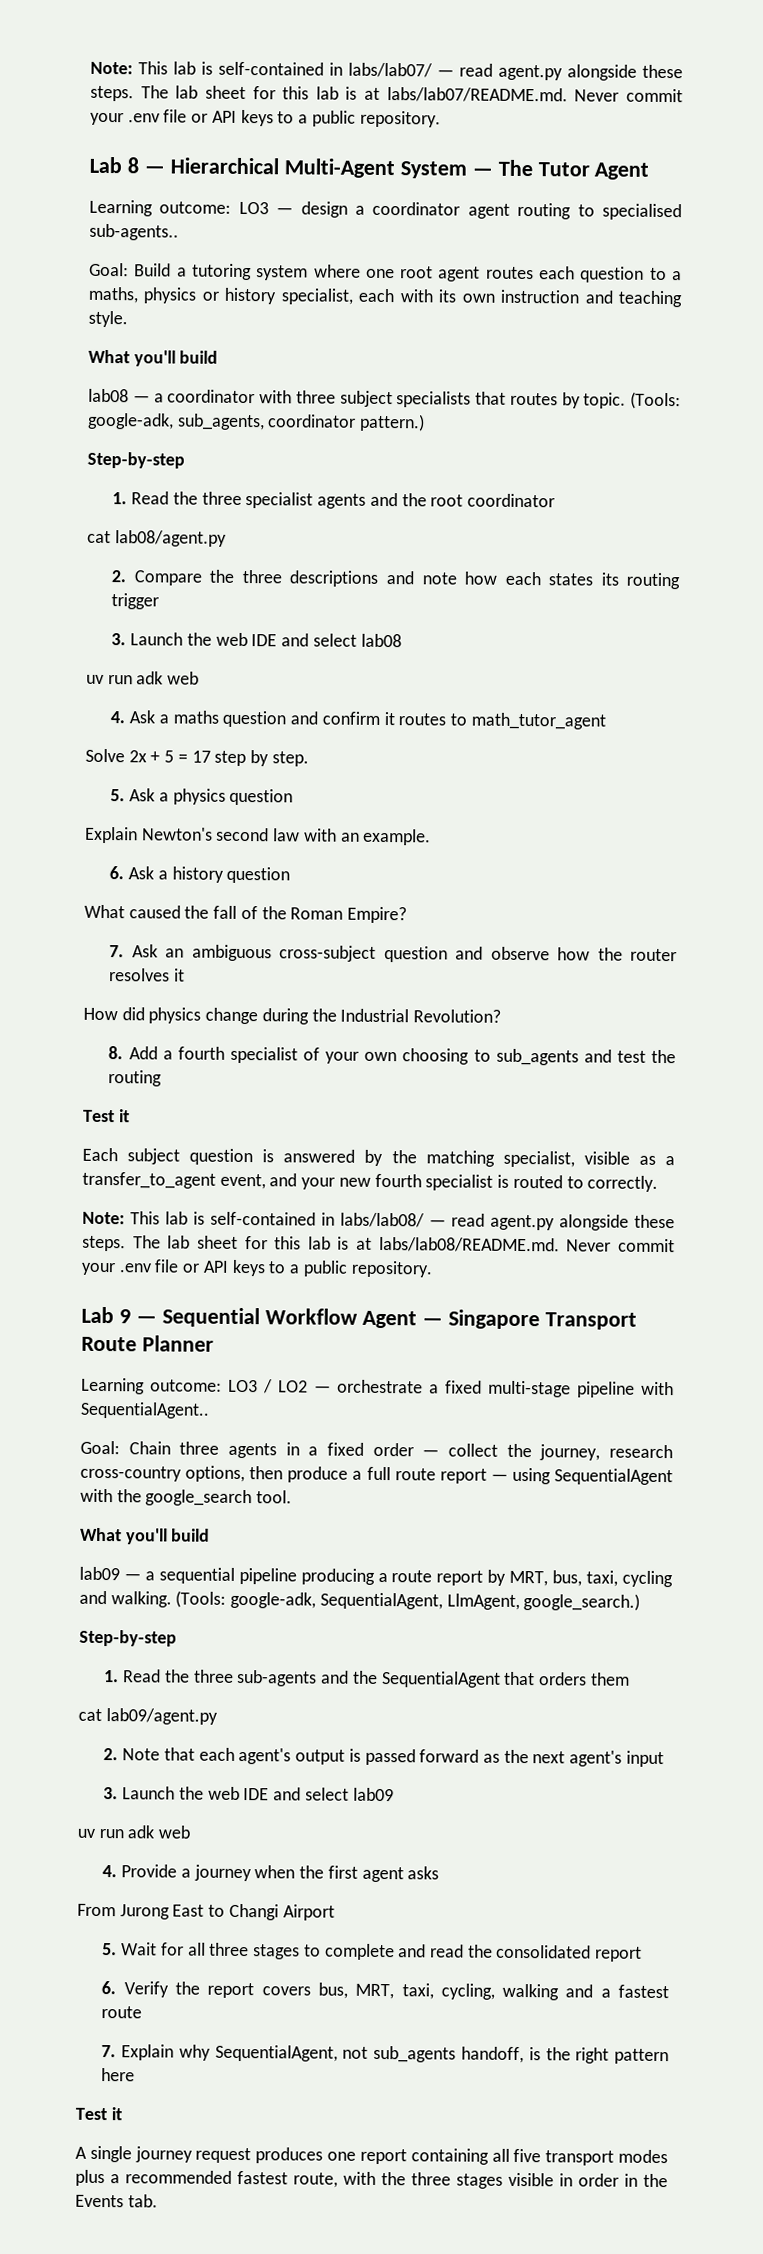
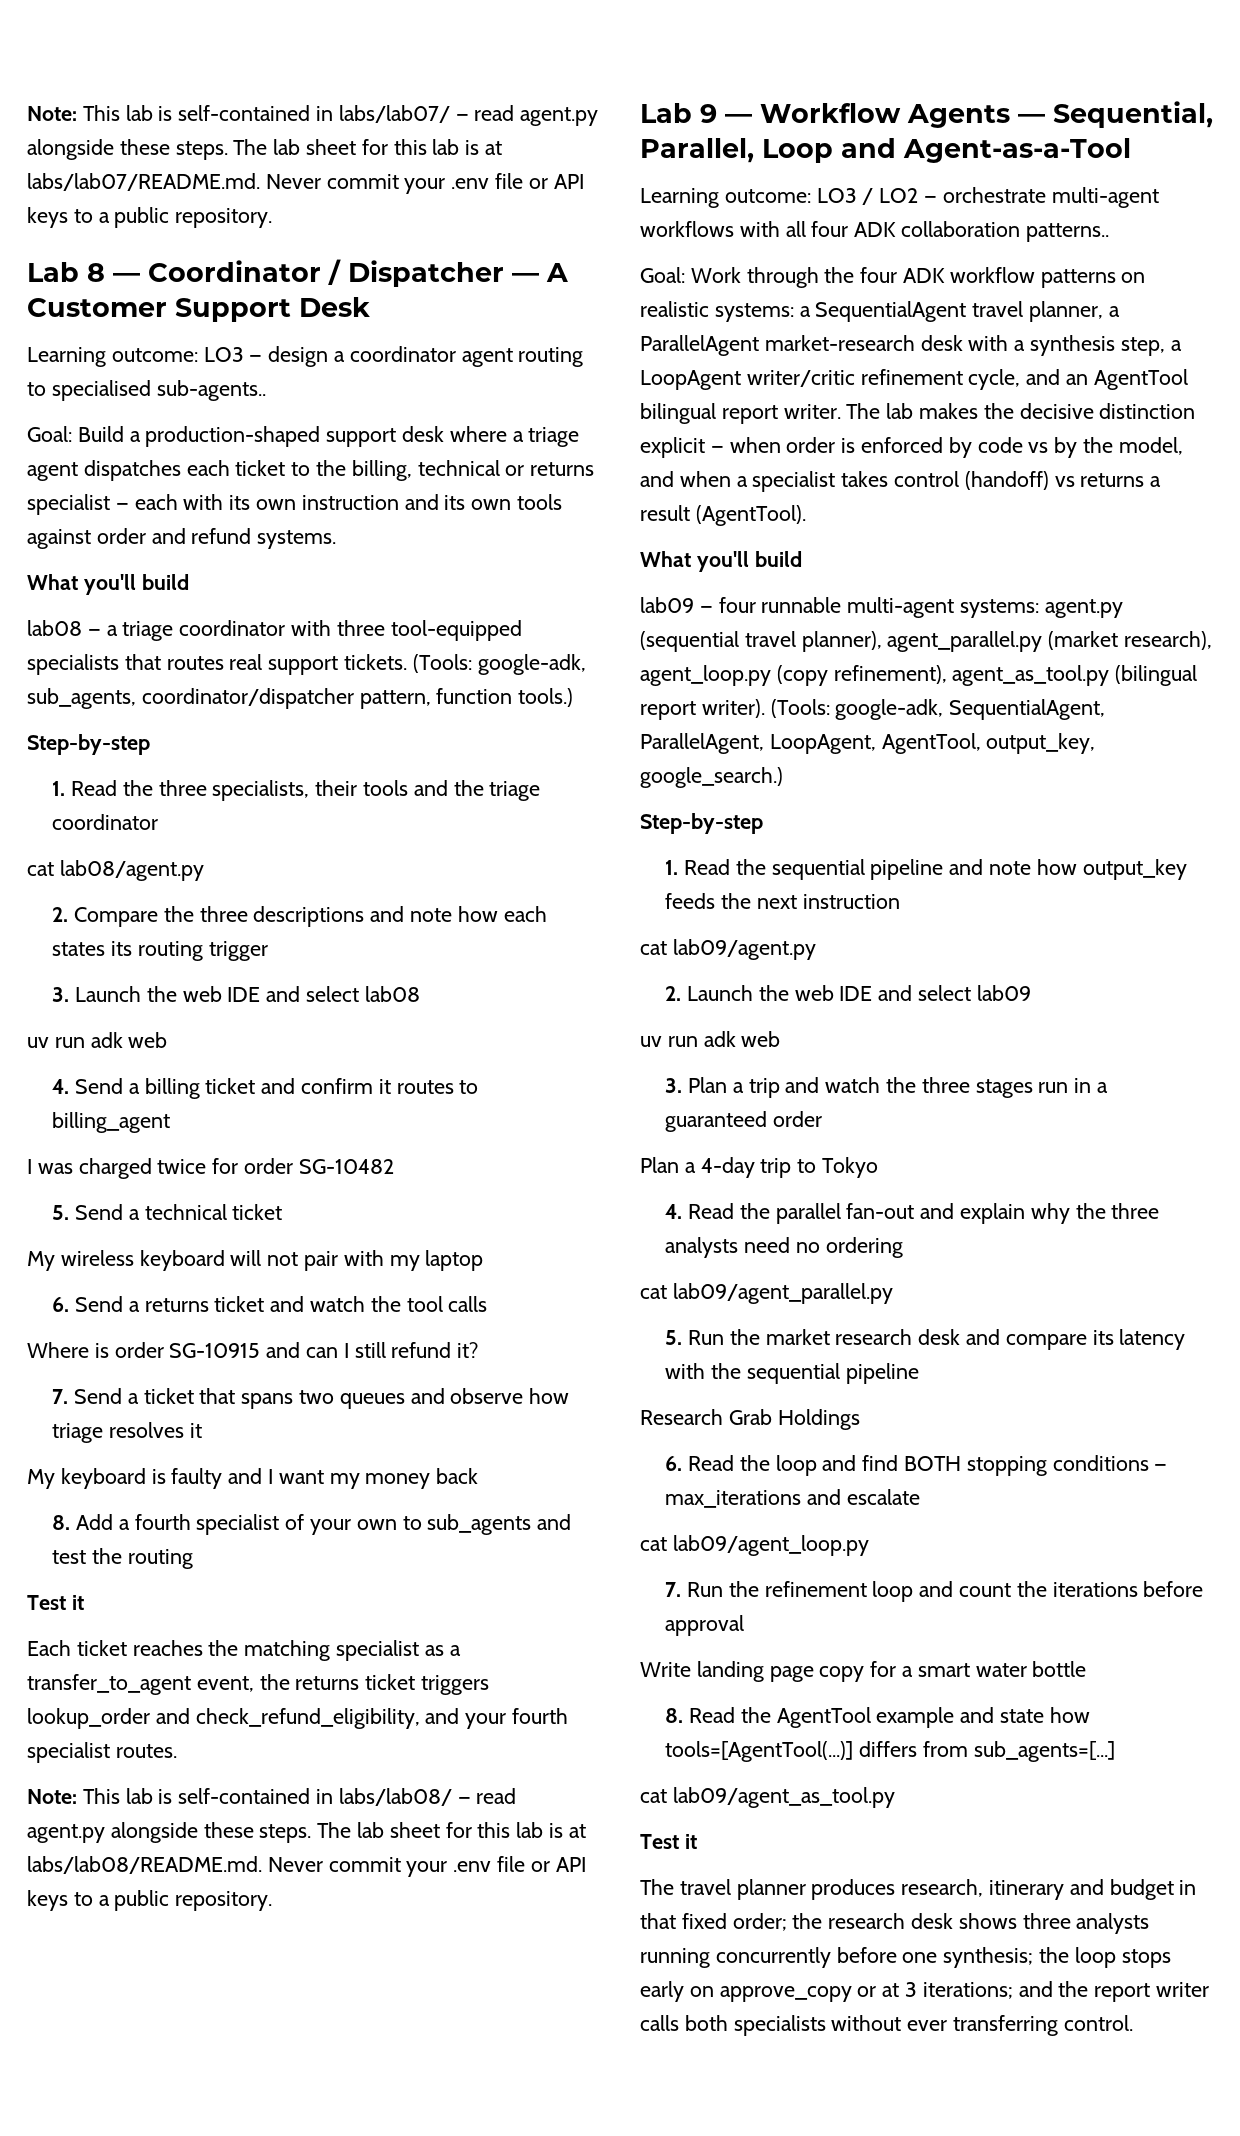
[169,157,650,180] Hierarchical Multi-Agent System — The Tutor Agent -> [148,259,568,287] [27,297,370,322] Coordinator / Dispatcher — A Customer Support Desk
[191,263,682,283] [88,286,353,305] tutoring system where one root agent routes each question to a maths, physics or history specialist, -> [145,426,580,447] [27,460,595,481] [27,494,129,515] production-shaped support desk where a triage agent dispatches each ticket to the billing, technical or returns specialist —
[618,290,682,308] [88,310,128,328] teaching style. -> [444,494,563,510] [27,528,337,549] its own tools against order and refund systems.
(164, 398) none -> [122,621,174,641] triage
[339,390,393,408] subject -> [390,620,522,641] tool-equipped
[561,391,681,410] [87,412,426,432] [87,451,185,469] [112,491,464,509] by topic. (Tools: google-adk, sub_agents, coordinator pattern.) // Step-by-step // 1. Read the three specialist agents and the root -> [229,654,586,675] [27,688,574,709] [27,734,150,755] [52,780,541,801] real support tickets. (Tools: google-adk, sub_agents, coordinator/dispatcher pattern, function tools.) // Step-by-step // 1. Read the three specialists, their tools and the triage
[129,710,287,728] Ask a maths question -> [74,1078,256,1099] Send a billing ticket
[470,712,606,730] [85,748,309,767] [110,788,294,806] [85,826,432,846] [109,866,291,884] [84,904,408,924] [109,944,448,963] math_tutor_agent // Solve 2x + 5 = 17 step by step. // 5. Ask a physics question // Explain Newton's second law with an example. // 6. Ask a history question // What caused the fall of the Roman Empire? // 7. Ask an ambiguous cross-subject question -> [52,1112,171,1133] [27,1158,394,1179] [52,1204,283,1220] [27,1250,484,1271] [52,1296,488,1312] [27,1342,479,1358] [52,1388,405,1409] billing_agent // I was charged twice for order SG-10482 // 5. Send a technical ticket // My wireless keyboard will not pair with my laptop // 6. Send a returns ticket and watch the tool calls // Where is order SG-10915 and can I still refund it? // 7. Send a ticket that spans two queues
[597,947,677,962] the router -> [52,1423,104,1443] triage
[83,1007,502,1025] How did physics change during the Industrial Revolution? -> [27,1468,479,1489] My keyboard is faulty and I want my money back
[402,1048,470,1065] choosing -> (397, 1524) none
[127,1148,675,1168] [82,1171,266,1190] subject question is answered by the matching specialist, visible as a transfer_to_agent event, -> [76,1640,461,1661] [27,1674,490,1695] [27,1708,420,1729] ticket reaches the matching specialist as a transfer_to_agent event, the returns ticket triggers lookup_order and check_refund_eligibility,
[338,1173,659,1192] new fourth specialist is routed to correctly. -> [512,1708,569,1724] [27,1742,177,1763] fourth specialist routes.
[161,1307,637,1330] [81,1335,214,1352] Sequential Workflow Agent — Singapore Transport Route Planner -> [760,101,1213,128] [640,138,1131,163] Workflow Agents — Sequential, Parallel, Loop and Agent-as-a-Tool
[429,1380,674,1398] [80,1401,210,1419] [80,1440,673,1461] [80,1465,674,1486] [80,1488,293,1507] a fixed multi-stage pipeline with SequentialAgent.. // Goal: Chain three agents in a fixed order — collect the journey, research cross-country options, then produce a full route report — using SequentialAgent with the google_search tool. -> [1051,187,1159,208] [640,221,1109,242] [640,267,1146,288] [640,301,1120,322] [640,335,1182,356] [640,369,1188,390] [640,403,1196,424] [640,437,1183,458] [640,471,1162,492] [640,505,806,526] multi-agent workflows with all four ADK collaboration patterns.. // Goal: Work through the four ADK workflow patterns on realistic systems: a SequentialAgent travel planner, a ParallelAgent market-research desk with a synthesis step, a LoopAgent writer/critic refinement cycle, and an AgentTool bilingual report writer. The lab makes the decisive distinction explicit — when order is enforced by code vs by the model, and when a specialist takes control (handoff) vs returns a result (AgentTool).
[144,1567,673,1588] [79,1590,520,1611] a sequential pipeline producing a route report by MRT, bus, taxi, cycling and walking. (Tools: google-adk, SequentialAgent, LlmAgent, -> [718,597,1123,618] [640,631,1213,652] [640,665,1198,686] [640,699,1106,720] [640,733,1096,754] four runnable multi-agent systems: agent.py (sequential travel planner), agent_parallel.py (market research), agent_loop.py (copy refinement), agent_as_tool.py (bilingual report writer). (Tools: google-adk, SequentialAgent, ParallelAgent, LoopAgent, AgentTool, output_key,
[193,1669,630,1688] [78,1708,218,1725] [103,1747,664,1768] [103,1787,119,1800] three sub-agents and the SequentialAgent that orders them // cat lab09/agent.py // 2. Note that each agent's output is passed forward as the next agent's input // 3. -> [771,859,1187,880] [665,893,900,909] [640,939,816,960] [665,986,682,1001] sequential pipeline and note how output_key feeds the next instruction // cat lab09/agent.py // 2.
[102,1864,440,1883] [77,1903,335,1921] [102,1942,643,1962] [101,1981,669,2001] [101,2006,143,2019] [101,2044,669,2065] [101,2068,136,2082] [75,2107,122,2121] [75,2145,668,2166] [75,2169,668,2189] [75,2194,158,2208] 4. Provide a journey when the first agent asks // From Jurong East to Changi Airport // 5. Wait for all three stages to complete and read the consolidated report // 6. Verify the report covers bus, MRT, taxi, cycling, walking and a fastest route // 7. Explain why SequentialAgent, not sub_agents handoff, is the right pattern here // Test it // A single journey request produces one report containing all five transport modes plus a recommended fastest route, with the three stages visible in order in the Events tab. -> [665,1077,1109,1098] [665,1111,822,1132] [640,1157,879,1178] [665,1203,1160,1224] [665,1237,903,1258] [640,1283,893,1304] [665,1329,1186,1350] [665,1363,919,1384] [640,1409,860,1430] [665,1455,1168,1476] [665,1489,920,1508] [640,1535,869,1556] [665,1581,1204,1602] [665,1615,745,1636] [640,1661,1087,1682] [665,1707,1090,1728] [665,1741,1115,1762] [640,1787,895,1808] [640,1834,697,1849] [640,1879,1197,1900] [640,1913,1150,1934] [640,1947,1171,1968] [640,1981,1210,2002] [640,2015,1133,2036] 3. Plan a trip and watch the three stages run in a guaranteed order // Plan a 4-day trip to Tokyo // 4. Read the parallel fan-out and explain why the three analysts need no ordering // cat lab09/agent_parallel.py // 5. Run the market research desk and compare its latency with the sequential pipeline // Research Grab Holdings // 6. Read the loop and find BOTH stopping conditions — max_iterations and escalate // cat lab09/agent_loop.py // 7. Run the refinement loop and count the iterations before approval // Write landing page copy for a smart water bottle // 8. Read the AgentTool example and state how tools=[AgentTool(...)] differs from sub_agents=[...] // cat lab09/agent_as_tool.py // Test it // The travel planner produces research, itinerary and budget in that fixed order; the research desk shows three analysts running concurrently before one synthesis; the loop stops early on approve_copy or at 3 iterations; and the report writer calls both specialists without ever transferring control.

